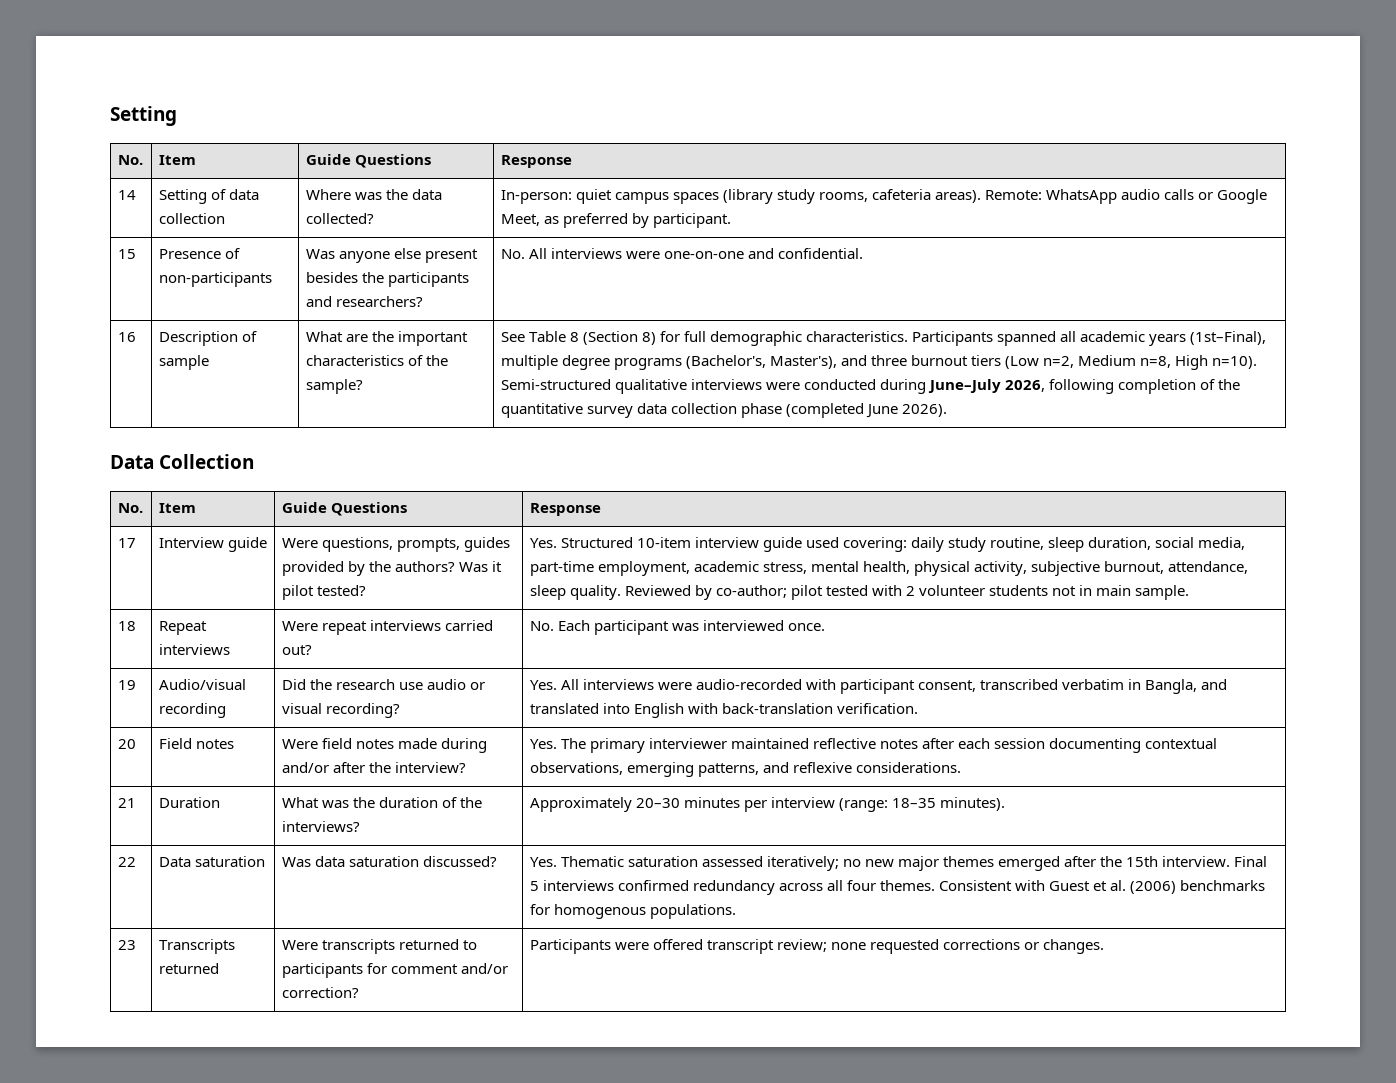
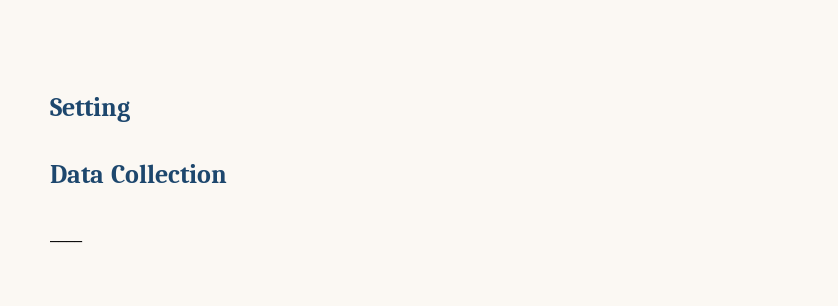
[110,106,177,126] [117,155,143,165] [158,155,196,165] [305,154,431,168] [500,155,572,168] [117,190,136,200] [158,189,259,204] [158,213,225,224] [305,189,442,200] [305,213,374,224] [500,189,1268,204] [500,213,731,228] [117,249,136,259] [158,248,240,259] [158,272,272,287] [305,248,478,263] [305,272,469,287] [305,296,423,307] [500,248,863,259] [117,332,136,342] [158,331,257,346] [158,355,209,370] [305,331,468,346] [305,355,448,366] [305,379,363,394] [500,331,1267,346] [500,355,1258,370] [500,379,1241,394] [500,403,948,418] [110,454,255,469] [117,503,143,513] [158,503,196,513] [281,502,407,516] [529,503,601,516] [117,538,136,548] [158,537,267,552] [281,537,510,552] [281,561,502,576] [281,585,366,600] [529,537,1246,552] [529,561,1249,576] [529,585,1190,600] [117,621,136,631] [158,621,207,635] [158,644,230,655] [281,620,493,635] [281,645,312,655] [529,620,825,635] [117,680,136,690] [158,679,246,690] [158,703,226,718] [281,679,485,690] [281,703,400,718] [529,679,1228,694] [529,703,918,718] [117,739,136,749] [158,738,234,749] [281,738,487,753] [281,762,466,773] [529,738,1218,753] [529,762,961,777] [117,798,136,808] [158,797,220,808] [281,797,482,808] [281,821,360,832] [529,797,1006,812] [117,857,136,867] [158,856,265,867] [281,856,497,867] [529,856,1268,871] [529,880,1266,895] [529,904,736,919] [117,940,136,950] [158,939,235,954] [158,963,219,974] [281,939,477,954] [281,963,508,978] [281,987,359,998] [529,939,1105,954] Setting // No. | Item | Guide Questions | Response // 14 | Setting of data collection | Where was the data collected? | In-person: quiet campus spaces (library study rooms, cafeteria areas). Remote: WhatsApp audio calls or Google Meet, as preferred by participant. // 15 | Presence of non-participants | Was anyone else present besides the participants and researchers? | No. All interviews were one-on-one and confidential. // 16 | Description of sample | What are the important characteristics of the sample? | See Table 8 (Section 8) for full demographic characteristics. Participants spanned all academic years (1st–Final), multiple degree programs (Bachelor's, Master's), and three burnout tiers (Low n=2, Medium n=8, High n=10). Semi-structured qualitative interviews were conducted during June–July 2026, following completion of the quantitative survey data collection phase (completed June 2026). // Data Collection // No. | Item | Guide Questions | Response // 17 | Interview guide | Were questions, prompts, guides provided by the authors? Was it pilot tested? | Yes. Structured 10-item interview guide used covering: daily study routine, sleep duration, social media, part-time employment, academic stress, mental health, physical activity, subjective burnout, attendance, sleep quality. Reviewed by co-author; pilot tested with 2 volunteer students not in main sample. // 18 | Repeat interviews | Were repeat interviews carried out? | No. Each participant was interviewed once. // 19 | Audio/visual recording | Did the research use audio or visual recording? | Yes. All interviews were audio-recorded with participant consent, transcribed verbatim in Bangla, and translated into English with back-translation verification. // 20 | Field notes | Were field notes made during and/or after the interview? | Yes. The primary interviewer maintained reflective notes after each session documenting contextual observations, emerging patterns, and reflexive considerations. // 21 | Duration | What was the duration of the interviews? | Approximately 20–30 minutes per interview (range: 18–35 minutes). // 22 | Data saturation | Was data saturation discussed? | Yes. Thematic saturation assessed iteratively; no new major themes emerged after the 15th interview. Final 5 interviews confirmed redundancy across all four themes. Consistent with Guest et al. (2006) benchmarks for homogenous populations. // 23 | Transcripts returned | Were transcripts returned to participants for comment and/or correction? | Participants were offered transcript review; none requested corrections or changes. -> [50,97,130,122] [50,164,227,183] [50,240,83,243] Setting // Data Collection // ____

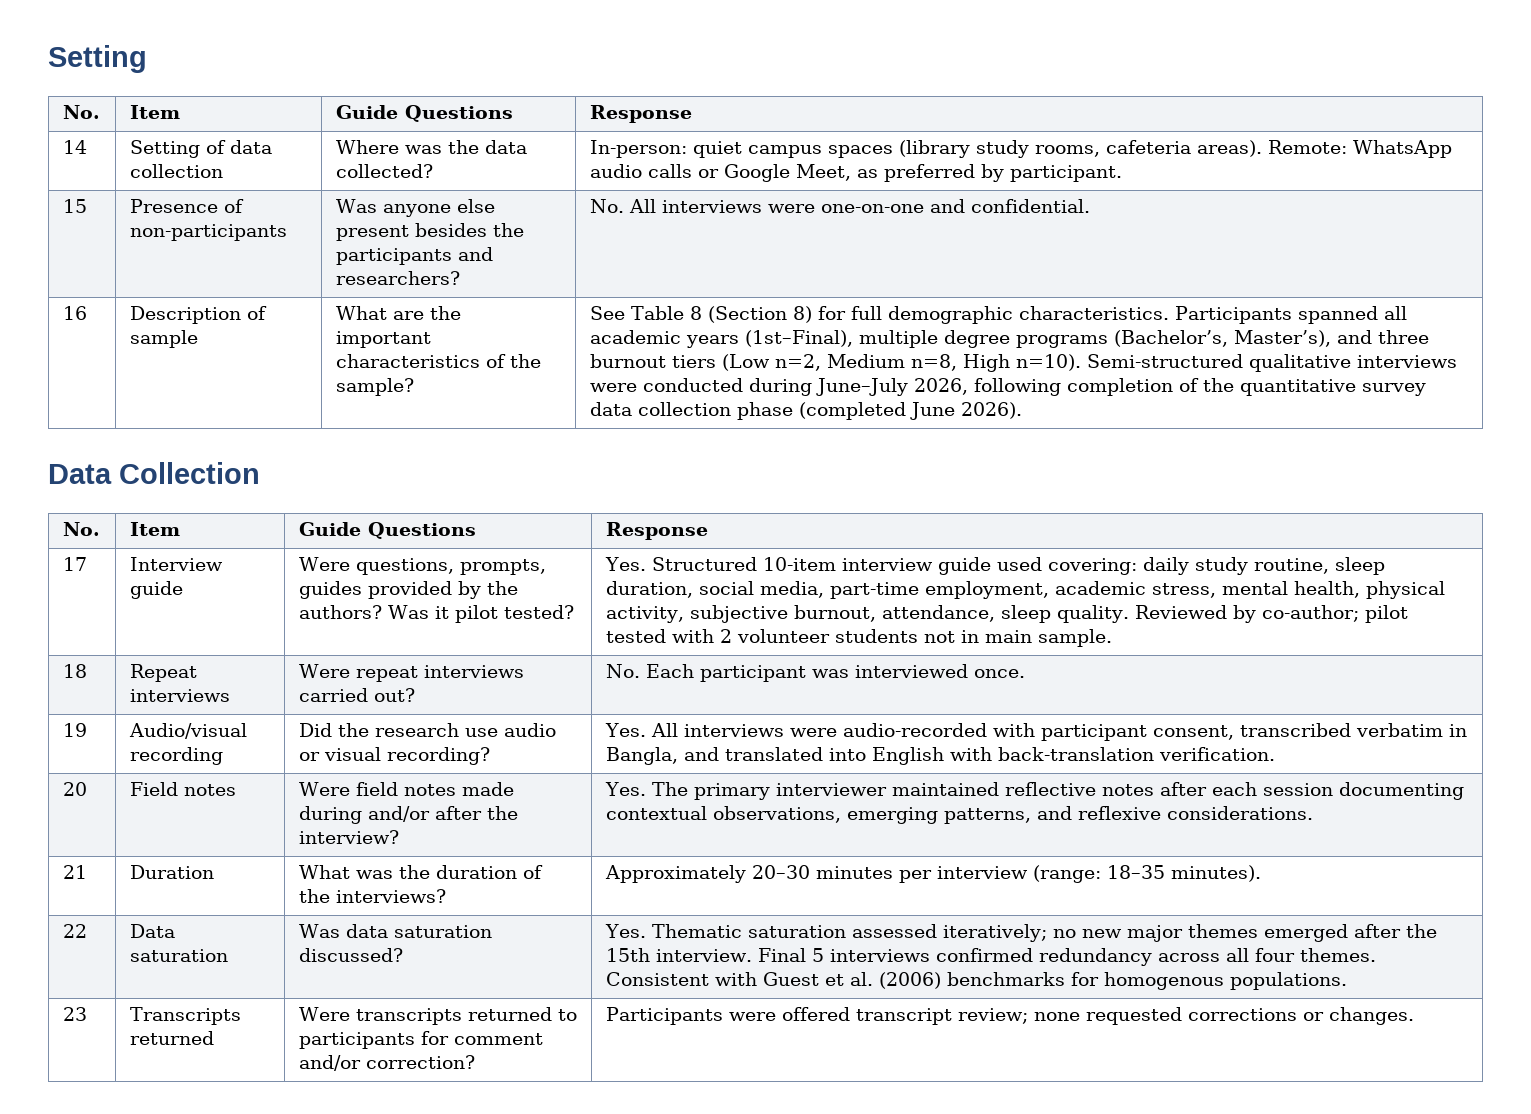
[50,97,130,122] [50,164,227,183] [50,240,83,243] Setting // Data Collection // ____ -> [48,45,147,73] [62,105,100,119] [129,105,180,119] [335,105,513,122] [589,105,692,123] [62,140,87,154] [129,140,272,158] [129,164,223,178] [335,140,527,154] [335,164,433,178] [589,140,1452,158] [589,164,1122,182] [62,199,87,213] [129,199,244,213] [129,224,287,241] [335,199,495,217] [335,223,524,241] [335,247,493,265] [335,271,460,285] [589,199,1090,213] [62,306,87,320] [129,306,267,324] [129,330,198,348] [335,306,461,320] [335,331,431,348] [335,354,541,368] [335,378,414,396] [589,306,1407,324] [589,330,1429,348] [589,354,1457,372] [589,378,1426,396] [589,402,1022,420] [48,462,260,484] [62,522,100,536] [129,522,180,536] [298,522,476,539] [605,522,708,540] [62,557,87,571] [129,557,223,571] [129,581,183,599] [298,557,546,575] [298,581,518,599] [298,605,574,623] [604,557,1385,575] [605,581,1445,599] [605,605,1408,623] [605,629,1112,647] [62,664,87,678] [129,664,197,682] [129,689,230,702] [298,664,524,682] [298,688,415,702] [605,664,1025,682] [62,723,87,737] [128,723,247,739] [129,747,223,765] [298,723,556,737] [298,747,490,765] [604,723,1467,741] [605,747,1275,765] [62,782,87,796] [129,782,236,796] [298,782,514,796] [298,806,518,824] [298,830,399,844] [604,782,1464,800] [605,806,1313,824] [62,865,87,879] [129,865,214,879] [298,865,543,879] [298,889,446,903] [604,865,1261,883] [62,924,87,938] [129,924,175,938] [129,949,228,962] [298,924,492,938] [298,948,403,962] [604,924,1437,942] [605,948,1376,966] [605,972,1347,990] [62,1007,87,1021] [129,1007,241,1025] [129,1031,214,1045] [298,1007,577,1025] [298,1031,543,1049] [298,1055,475,1071] [605,1007,1414,1025] Setting // No. | Item | Guide Questions | Response // 14 | Setting of data collection | Where was the data collected? | In-person: quiet campus spaces (library study rooms, cafeteria areas). Remote: WhatsApp audio calls or Google Meet, as preferred by participant. // 15 | Presence of non-participants | Was anyone else present besides the participants and researchers? | No. All interviews were one-on-one and confidential. // 16 | Description of sample | What are the important characteristics of the sample? | See Table 8 (Section 8) for full demographic characteristics. Participants spanned all academic years (1st–Final), multiple degree programs (Bachelor’s, Master’s), and three burnout tiers (Low n=2, Medium n=8, High n=10). Semi-structured qualitative interviews were conducted during June–July 2026, following completion of the quantitative survey data collection phase (completed June 2026). // Data Collection // No. | Item | Guide Questions | Response // 17 | Interview guide | Were questions, prompts, guides provided by the authors? Was it pilot tested? | Yes. Structured 10-item interview guide used covering: daily study routine, sleep duration, social media, part-time employment, academic stress, mental health, physical activity, subjective burnout, attendance, sleep quality. Reviewed by co-author; pilot tested with 2 volunteer students not in main sample. // 18 | Repeat interviews | Were repeat interviews carried out? | No. Each participant was interviewed once. // 19 | Audio/visual recording | Did the research use audio or visual recording? | Yes. All interviews were audio-recorded with participant consent, transcribed verbatim in Bangla, and translated into English with back-translation verification. // 20 | Field notes | Were field notes made during and/or after the interview? | Yes. The primary interviewer maintained reflective notes after each session documenting contextual observations, emerging patterns, and reflexive considerations. // 21 | Duration | What was the duration of the interviews? | Approximately 20–30 minutes per interview (range: 18–35 minutes). // 22 | Data saturation | Was data saturation discussed? | Yes. Thematic saturation assessed iteratively; no new major themes emerged after the 15th interview. Final 5 interviews confirmed redundancy across all four themes. Consistent with Guest et al. (2006) benchmarks for homogenous populations. // 23 | Transcripts returned | Were transcripts returned to participants for comment and/or correction? | Participants were offered transcript review; none requested corrections or changes.

